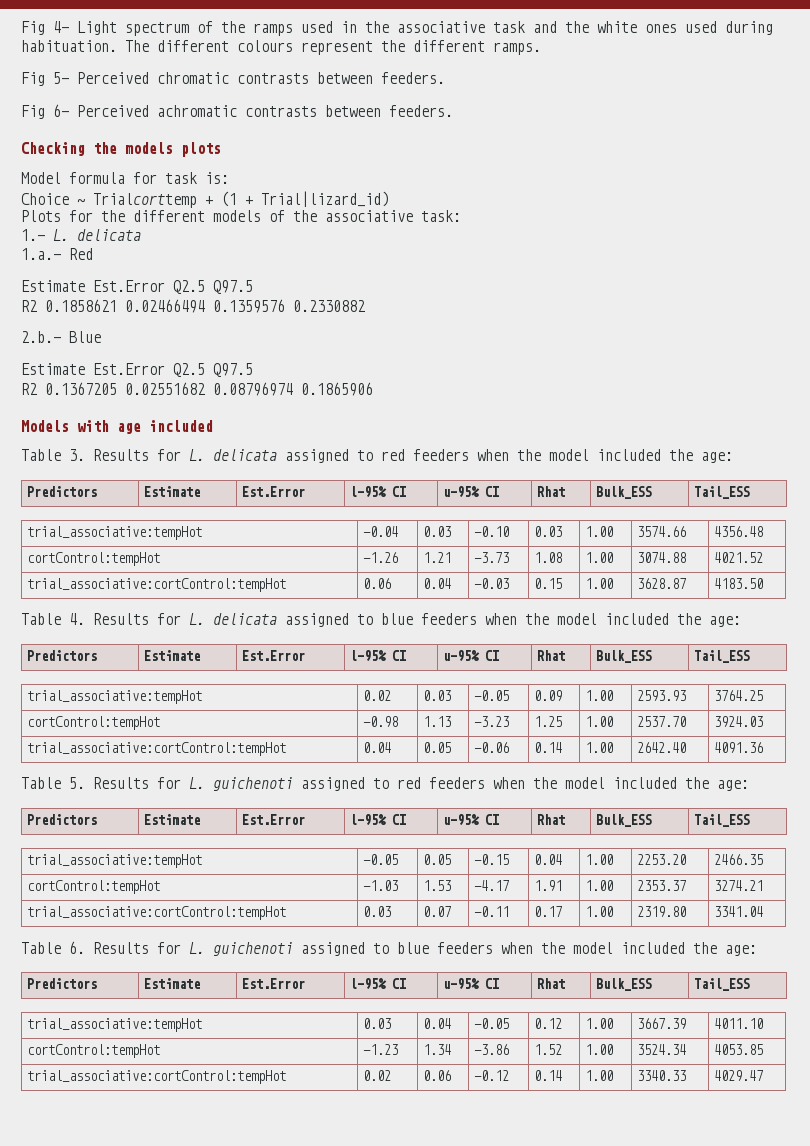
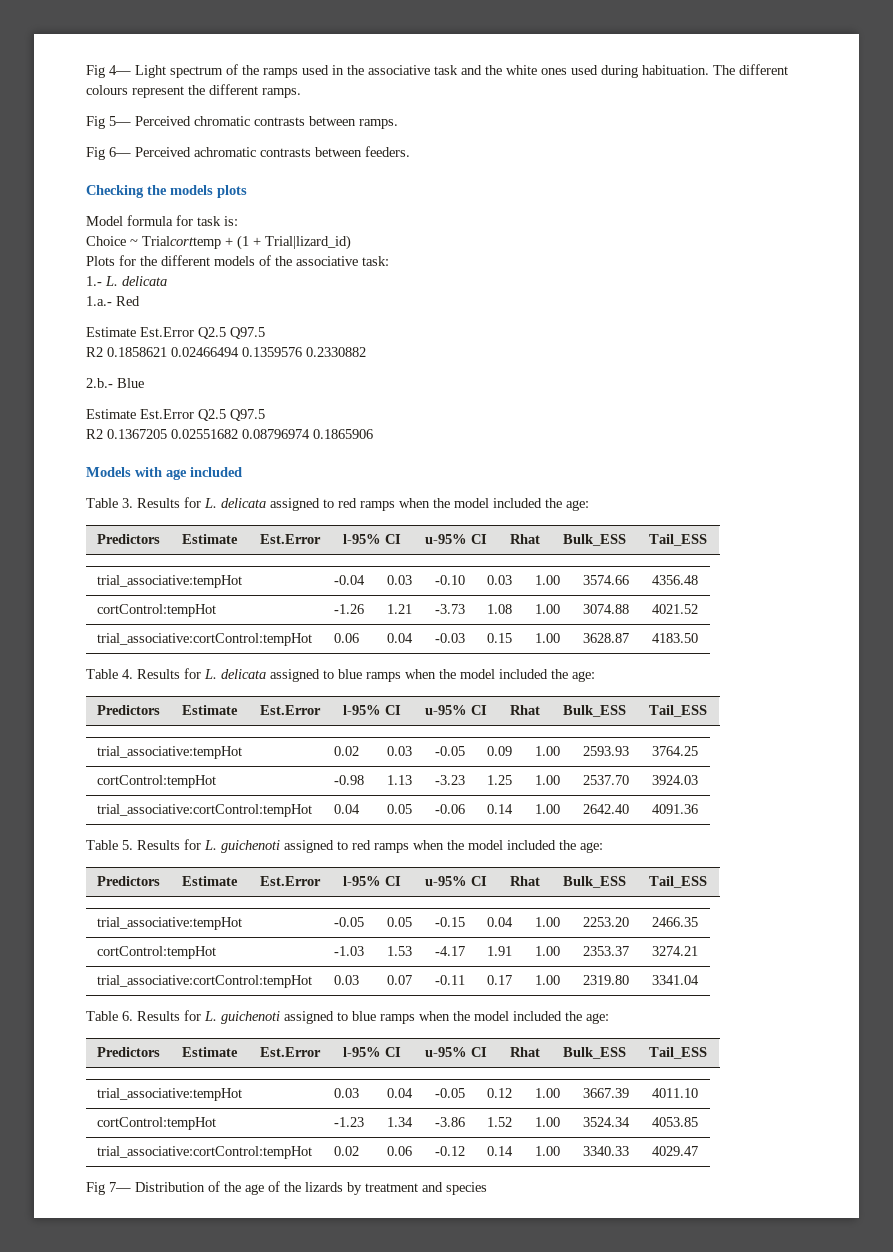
[381,72,445,84] feeders. -> [359,119,398,129] ramps.
[413,449,469,461] feeders -> [360,501,395,511] ramps
[421,613,477,625] feeders -> [366,672,401,682] ramps
[429,777,485,789] feeders -> [374,843,409,853] ramps
[437,942,493,954] feeders -> [380,1014,415,1024] ramps
(764, 1075) none -> [86,1181,487,1195] // Fig 7— Distribution of the age of the lizards by treatment and species

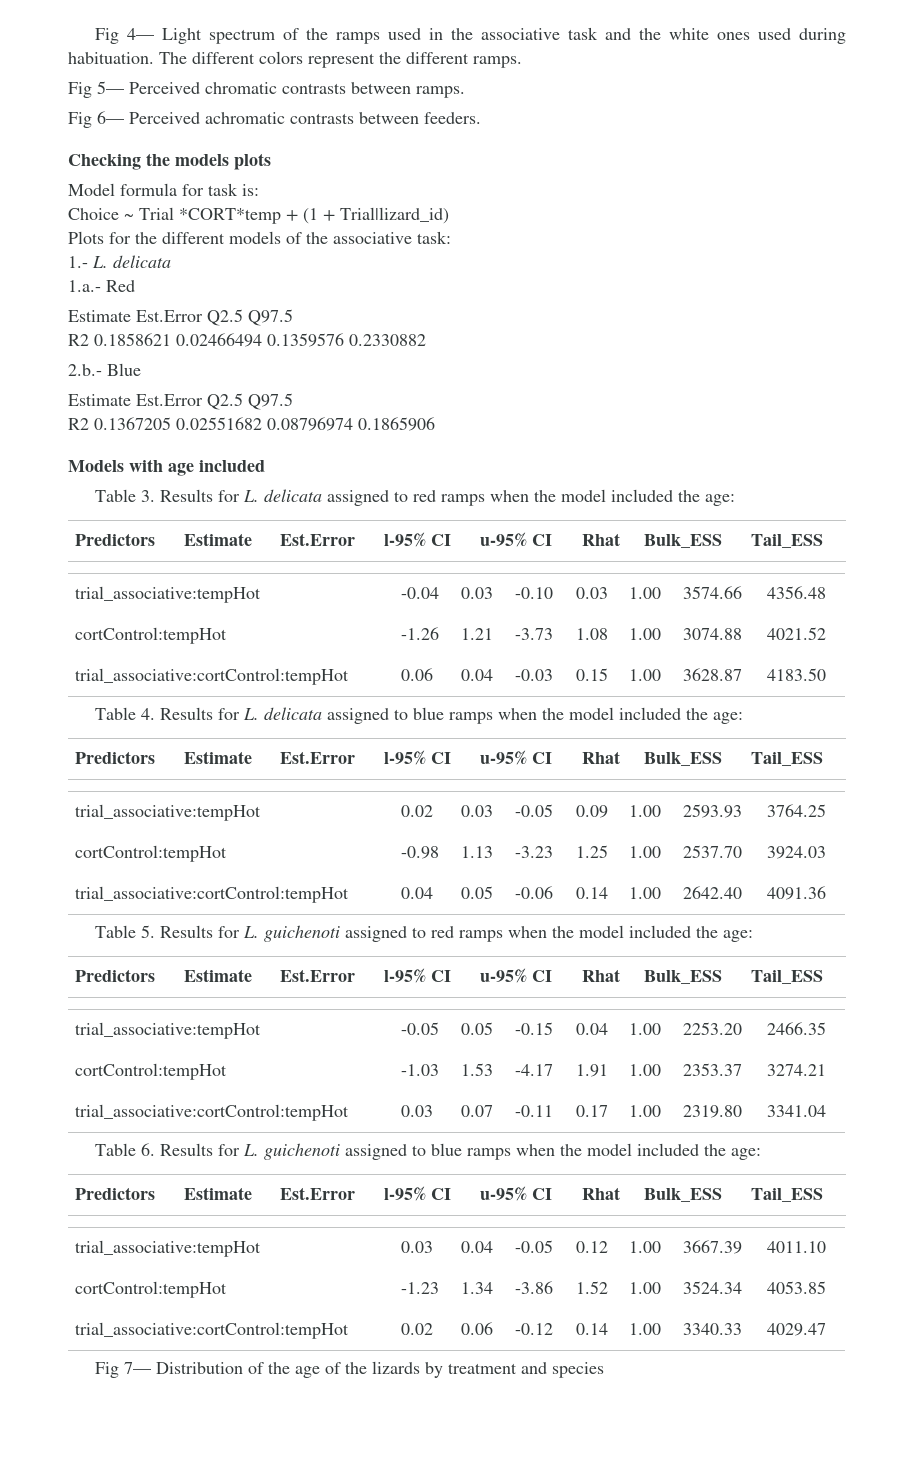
[86,85,128,95] colours -> [259,51,303,64] colors
[142,236,221,249] Trialcorttemp -> [139,207,281,224] Trial *CORT*temp

